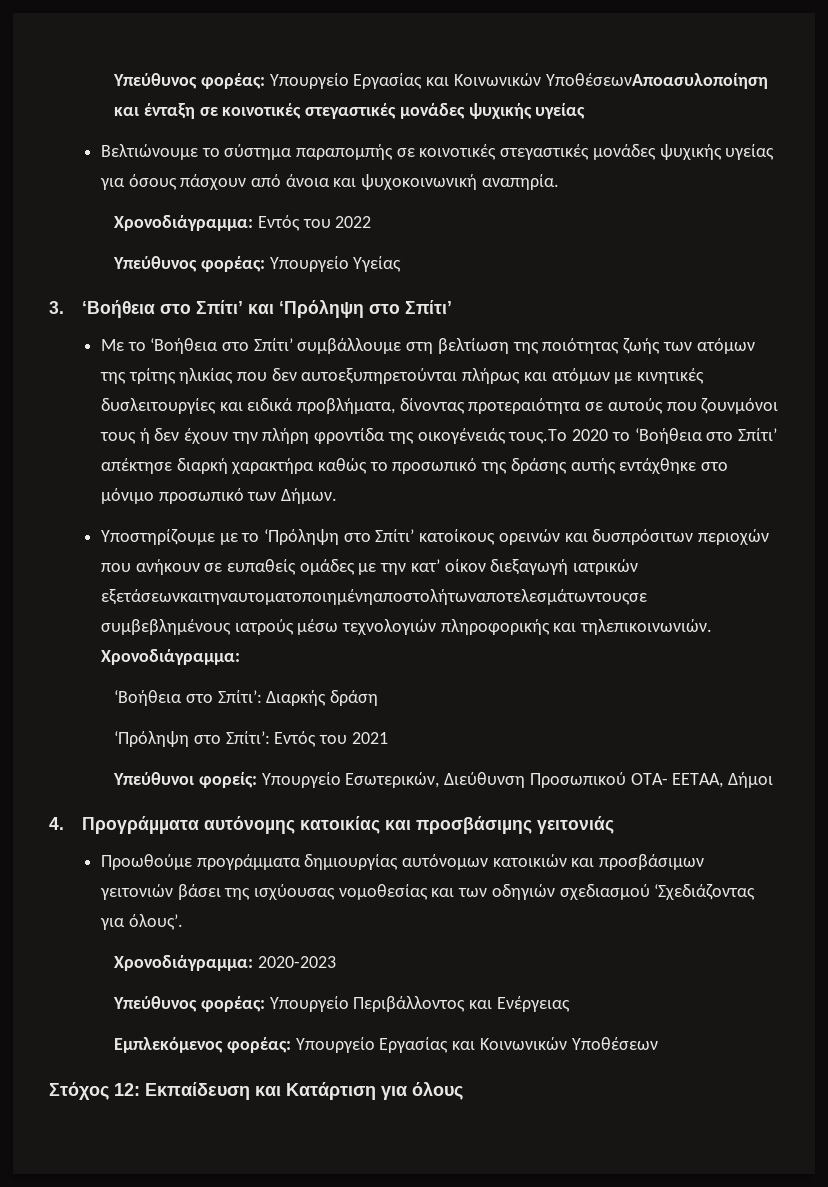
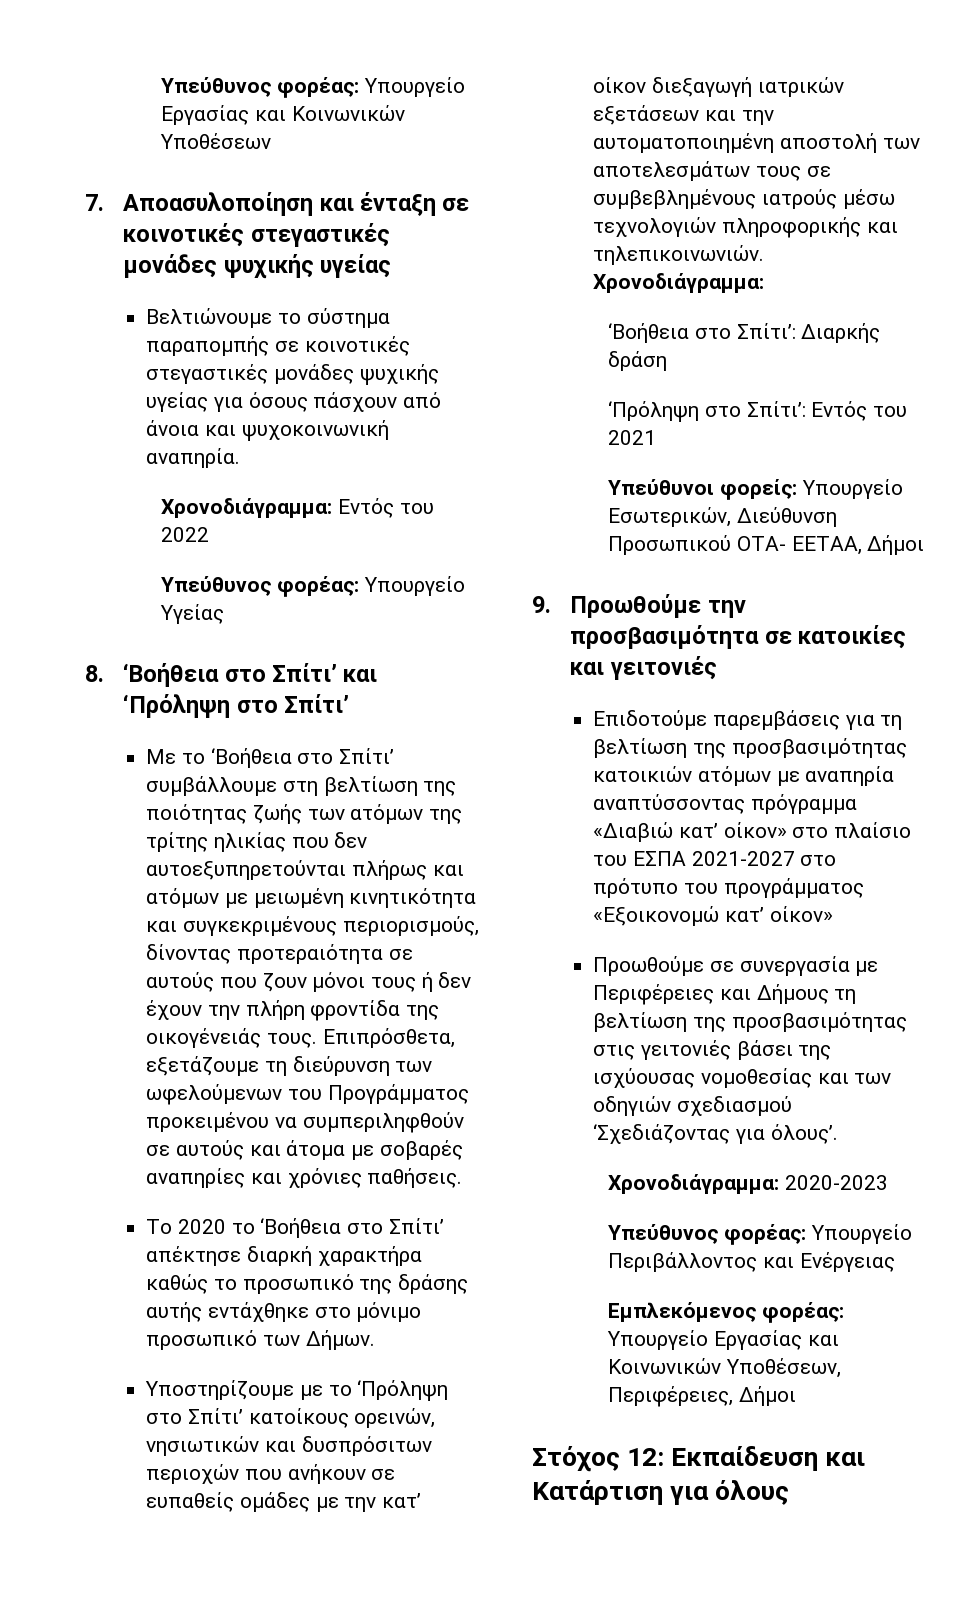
[545,73,768,89] ΥποθέσεωνΑποασυλοποίηση -> [160,133,272,149] [85,192,314,216] Υποθέσεων // 7. Αποασυλοποίηση
[49,301,64,314] 3. -> [85,665,104,682] 8.
[637,368,705,384] [100,398,396,414] κινητικές δυσλειτουργίες και ειδικά προβλήµατα, -> [253,888,477,908] [146,916,479,936] μειωμένη κινητικότητα και συγκεκριμένους περιορισμούς,
[701,398,779,414] ζουνµόνοι -> [262,972,366,992] ζουν µόνοι
[508,429,568,444] τους.Το -> [266,1028,455,1048] [146,1056,433,1076] [146,1084,469,1105] [146,1112,464,1133] [146,1140,463,1160] [146,1168,463,1188] [146,1219,173,1234] τους. Επιπρόσθετα, εξετάζουμε τη διεύρυνση των ωφελούμενων του Προγράμματος προκειμένου να συμπεριληφθούν σε αυτούς και άτομα με σοβαρές αναπηρίες και χρόνιες παθήσεις. // Το
[498,529,560,545] ορεινών -> [354,1408,436,1428] [146,1436,260,1456] ορεινών, νησιωτικών
[100,589,647,605] εξετάσεωνκαιτηναυτοµατοποιηµένηαποστολήτωναποτελεσµάτωντουςσε -> [593,105,774,125] [593,133,920,153] [593,161,831,181] εξετάσεων και την αυτοµατοποιηµένη αποστολή των αποτελεσµάτων τους σε
[49,816,614,834] [100,854,705,870] [99,884,173,900] 4. Προγράµµατα αυτόνοµης κατοικίας και προσβάσιµης γειτονιάς // Προωθούµε προγράµµατα δηµιουργίας αυτόνοµων κατοικιών και προσβάσιµων γειτονιών -> [532,594,746,618] [570,625,906,649] [570,656,717,680] [593,710,903,730] [593,738,907,758] [593,766,895,786] [593,794,857,814] [593,822,912,842] [593,851,837,866] [593,878,864,898] [593,906,833,926] [593,956,879,976] [593,984,857,1005] [593,1012,907,1032] [593,1040,731,1060] 9. Προωθούμε την προσβασιμότητα σε κατοικίες και γειτονιές // Επιδοτούμε παρεμβάσεις για τη βελτίωση της προσβασιμότητας κατοικιών ατόμων με αναπηρία αναπτύσσοντας πρόγραμμα «Διαβιώ κατ’ οίκον» στο πλαίσιο του ΕΣΠΑ 2021-2027 στο πρότυπο του προγράμματος «Εξοικονομώ κατ’ οίκον» // Προωθούµε σε συνεργασία με Περιφέρειες και Δήμους τη βελτίωση της προσβασιμότητας στις γειτονιές
[571,1037,658,1050] Υποθέσεων -> [726,1358,842,1378] [608,1386,797,1407] Υποθέσεων, Περιφέρειες, Δήμοι

